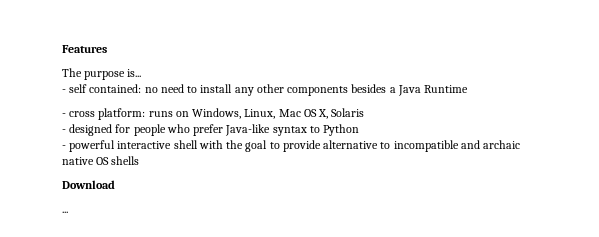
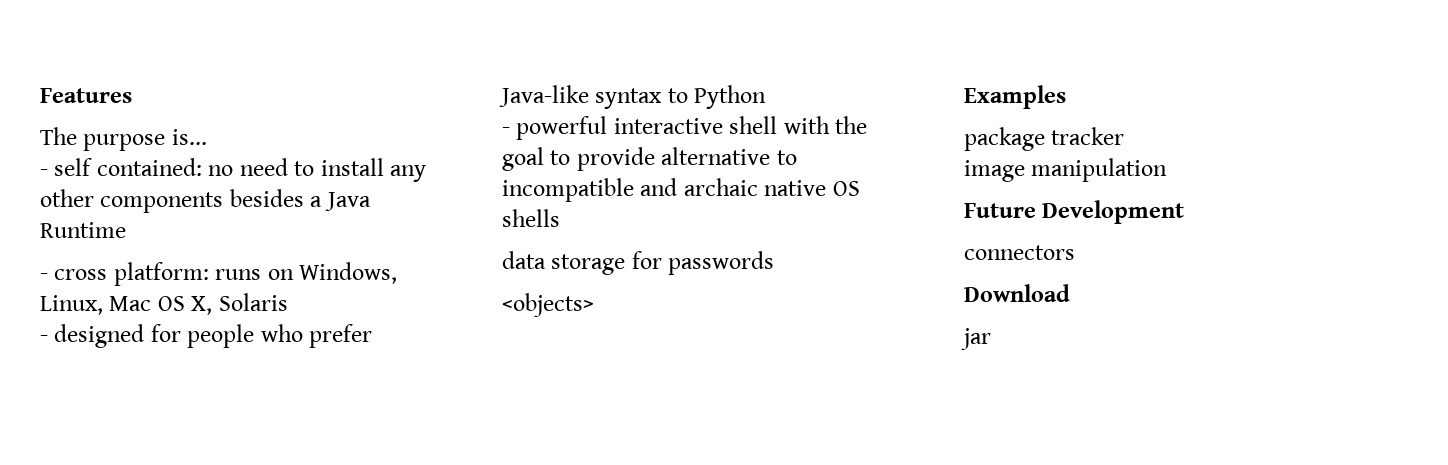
(140, 160) none -> [502,251,775,275] [502,293,594,317] [964,85,1066,109] [964,127,1125,151] [964,158,1168,182] [964,200,1185,224] [964,245,1075,260] // data storage for passwords // <objects> // Examples // package tracker // image manipulation // Future Development // connectors
[62,211,68,213] ... -> [961,328,991,350] jar

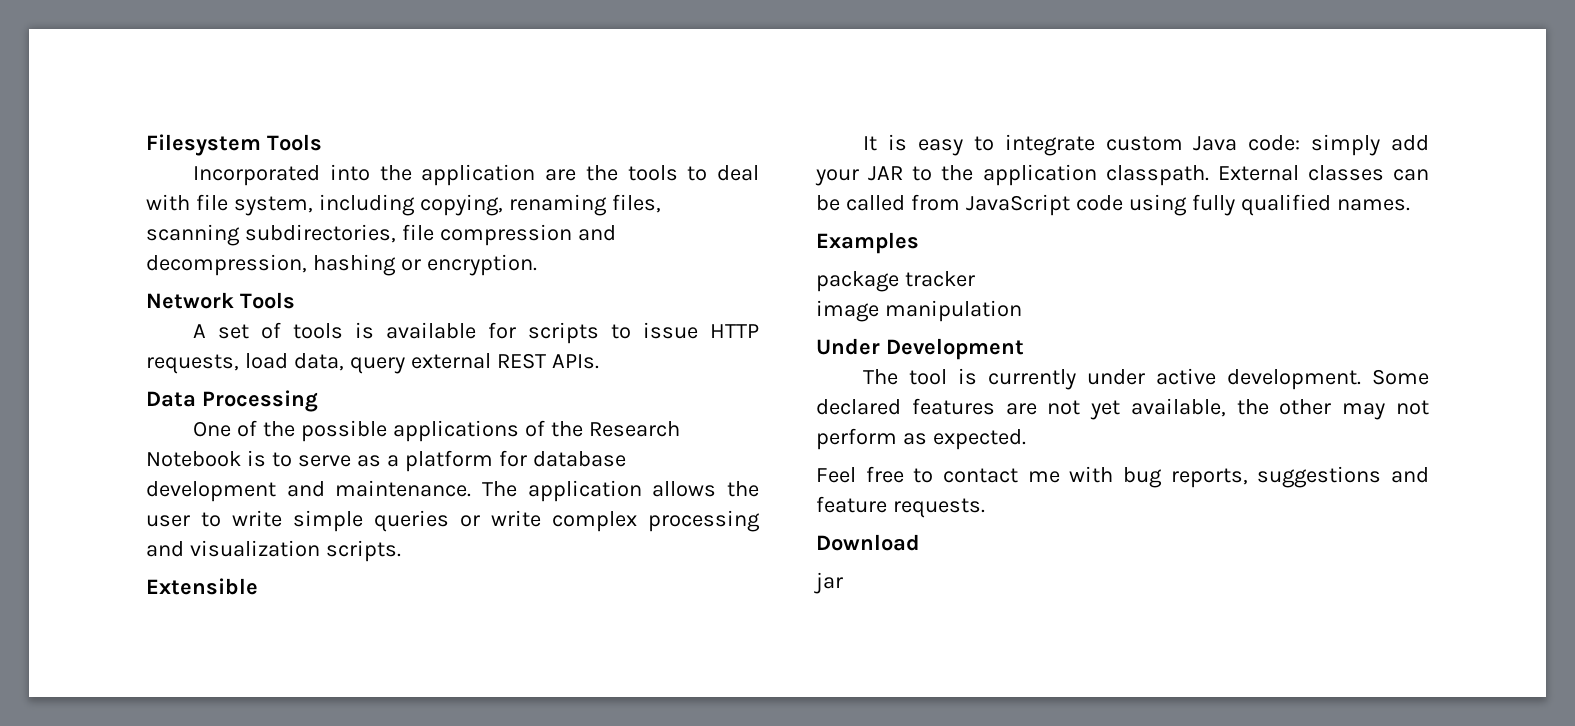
[40,88,132,103] [40,127,207,151] [40,158,427,182] [40,189,371,213] [40,222,126,238] [40,262,398,286] [40,293,288,315] [40,324,373,348] [499,85,767,109] [502,116,868,140] [502,147,797,171] [502,178,860,202] [502,209,560,227] [502,251,775,275] [502,293,594,317] Features // The purpose is... // - self contained: no need to install any other components besides a Java Runtime // - cross platform: runs on Windows, Linux, Mac OS X, Solaris // - designed for people who prefer Java-like syntax to Python // - powerful interactive shell with the goal to provide alternative to incompatible and archaic native OS shells // data storage for passwords // <objects> -> [146,134,322,156] [193,164,760,186] [146,194,661,216] [146,224,616,246] [146,254,537,276] [146,292,295,309] [193,322,759,344] [146,353,599,374] [146,390,318,412] [193,420,680,442] [146,450,626,472] [146,480,759,502] [146,510,760,532] [146,540,401,562] [146,578,258,595] [863,134,1429,156] [815,164,1429,186] [816,194,1410,216] Filesystem Tools // Incorporated into the application are the tools to deal with file system, including copying, renaming files, scanning subdirectories, file compression and decompression, hashing or encryption. // Network Tools // A set of tools is available for scripts to issue HTTP requests, load data, query external REST APIs. // Data Processing // One of the possible applications of the Research Notebook is to serve as a platform for database development and maintenance. The application allows the user to write simple queries or write complex processing and visualization scripts. // Extensible // It is easy to integrate custom Java code: simply add your JAR to the application classpath. External classes can be called from JavaScript code using fully qualified names.
[964,203,1036,218] Future -> [816,338,880,355] Under
[964,245,1075,260] connectors -> [863,368,1429,390] [816,398,1429,420] [816,428,1026,450] [816,466,1429,488] [816,496,985,518] The tool is currently under active development. Some declared features are not yet available, the other may not perform as expected. // Feel free to contact me with bug reports, suggestions and feature requests.

